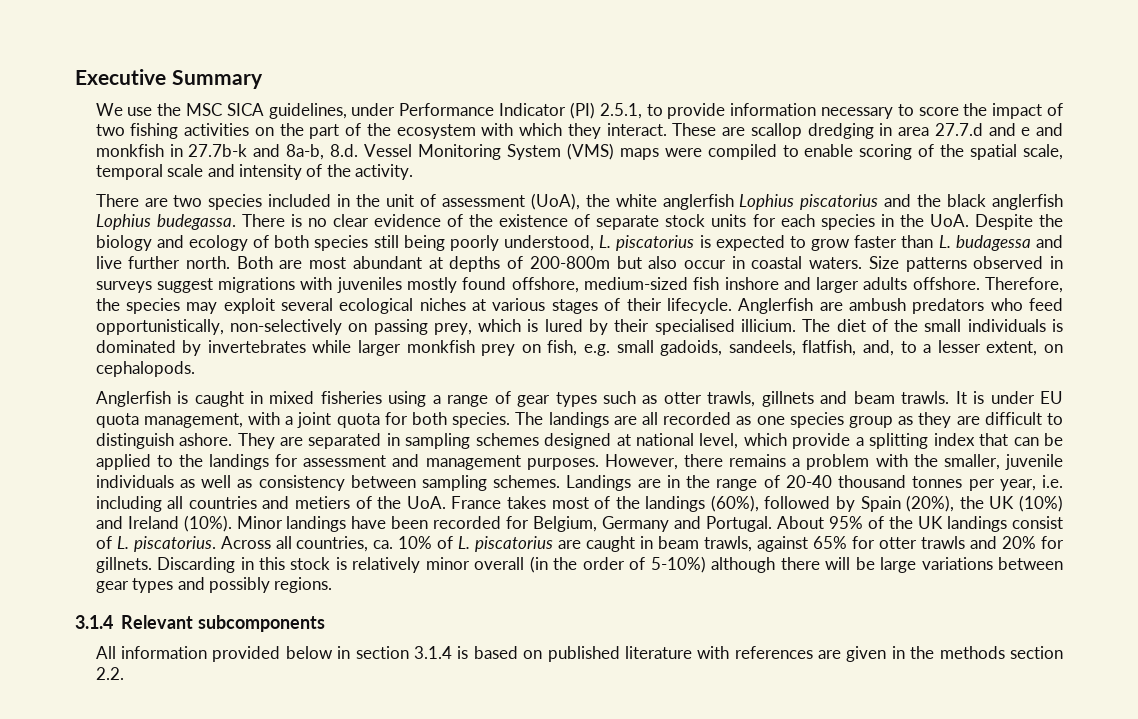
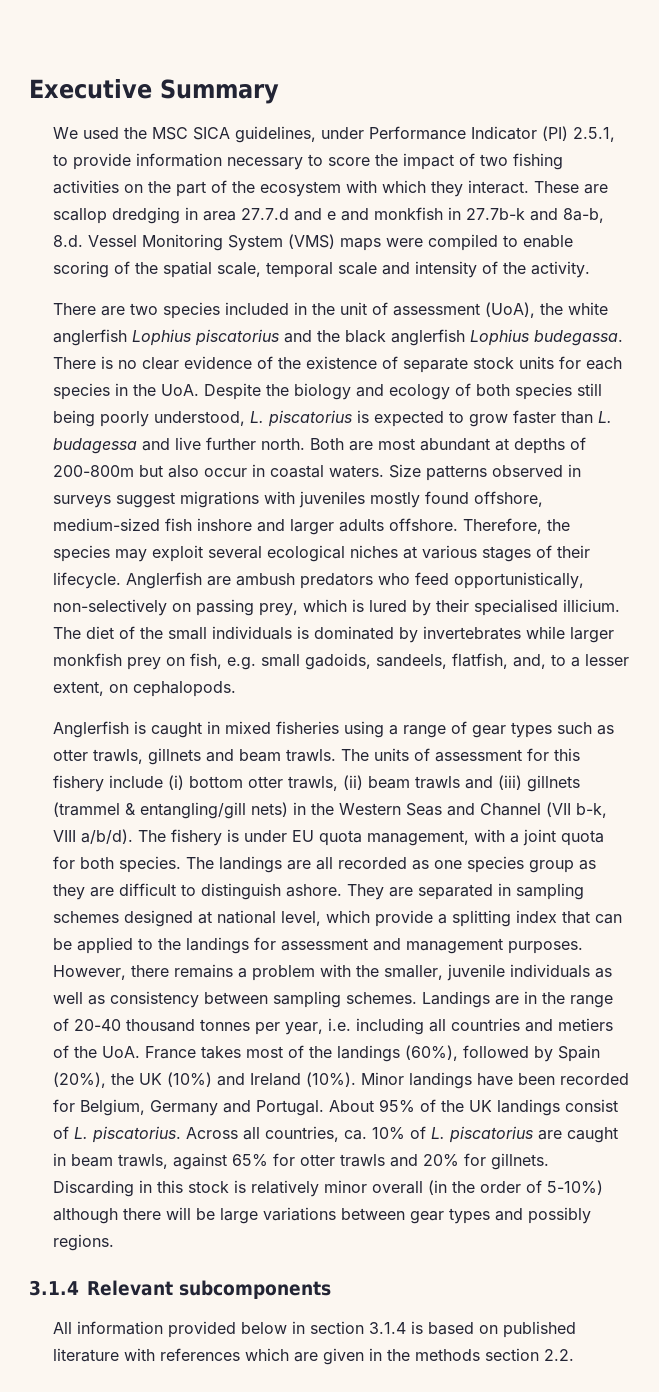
[127,107,153,116] use -> [82,127,119,139] used
[955,391,967,404] It -> [340,748,580,762] [52,775,580,792] [52,802,607,819] [52,829,222,846] The units of assessment for this fishery include (i) bottom otter trawls, (ii) beam trawls and (iii) gillnets (trammel & entangling/gill nets) in the Western Seas and Channel (VII b-k, VIII a/b/d). The fishery
(813, 652) none -> [244,1348,289,1361] which

